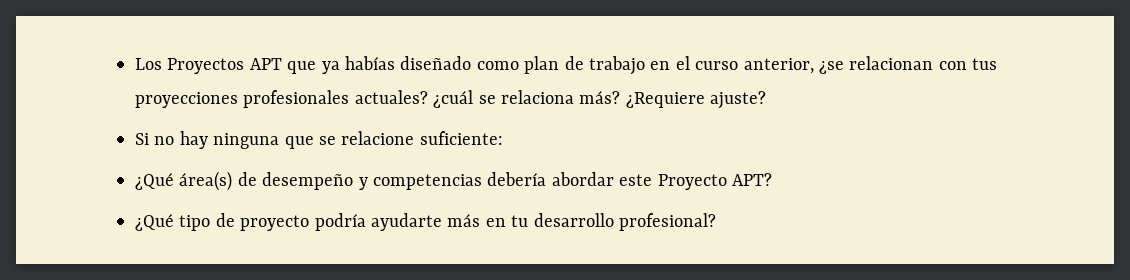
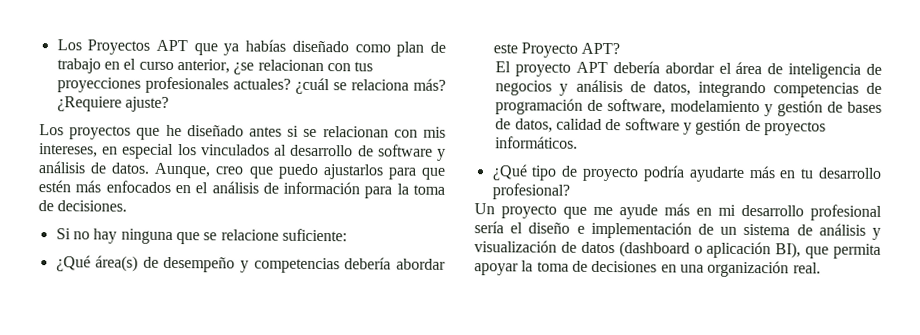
(767, 100) none -> [39,124,446,140] [39,143,447,161] [38,161,445,180] [38,180,446,199] [38,200,128,212] // Los proyectos que he diseñado antes si se relacionan con mis intereses, en especial los vinculados al desarrollo de software y análisis de datos. Aunque, creo que puedo ajustarlos para que estén más enfocados en el análisis de información para la toma de decisiones.
(772, 179) none -> [495,61,882,79] [495,79,882,98] [495,98,882,117] [495,118,826,136] [495,136,579,149] // El proyecto APT debería abordar el área de inteligencia de negocios y análisis de datos, integrando competencias de programación de software, modelamiento y gestión de bases de datos, calidad de software y gestión de proyectos informáticos.
(716, 222) none -> [474,203,882,221] [474,221,881,240] [474,240,881,259] [474,260,821,278] // Un proyecto que me ayude más en mi desarrollo profesional sería el diseño e implementación de un sistema de análisis y visualización de datos (dashboard o aplicación BI), que permita apoyar la toma de decisiones en una organización real.

